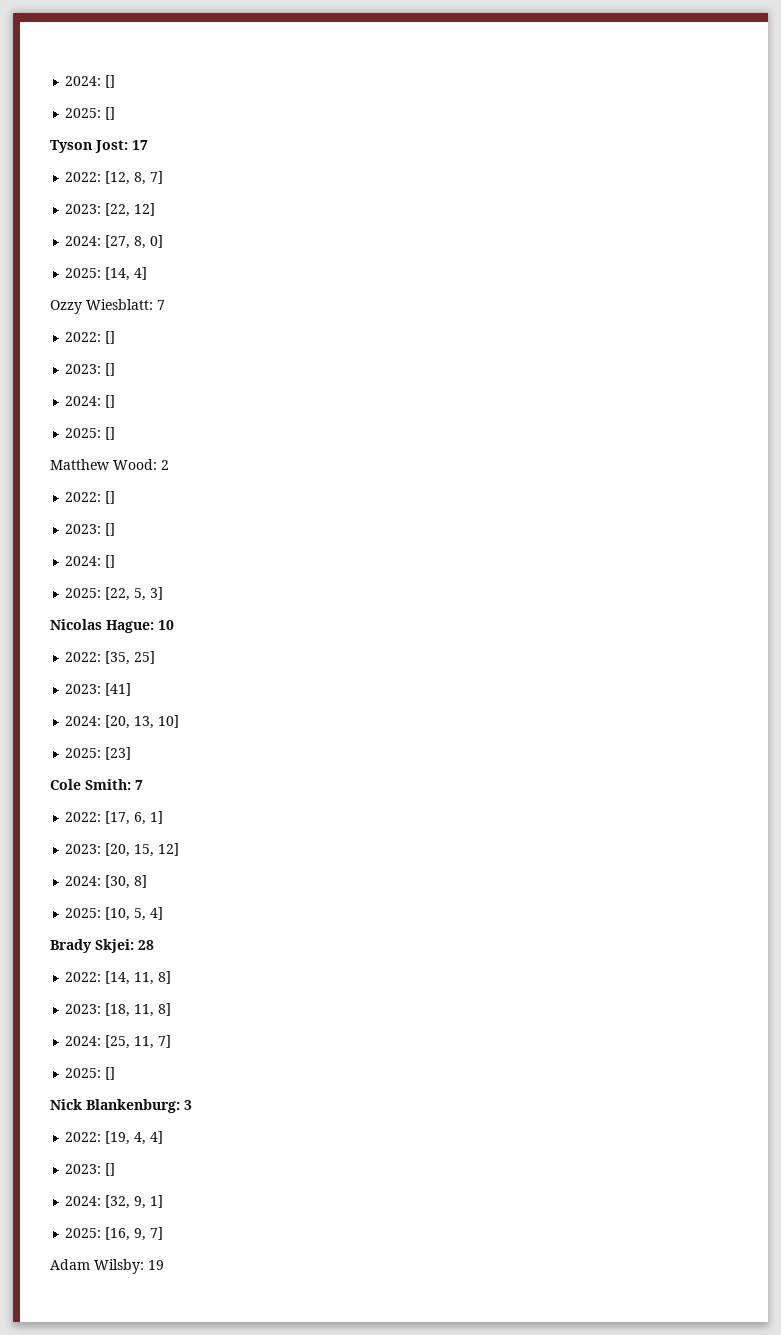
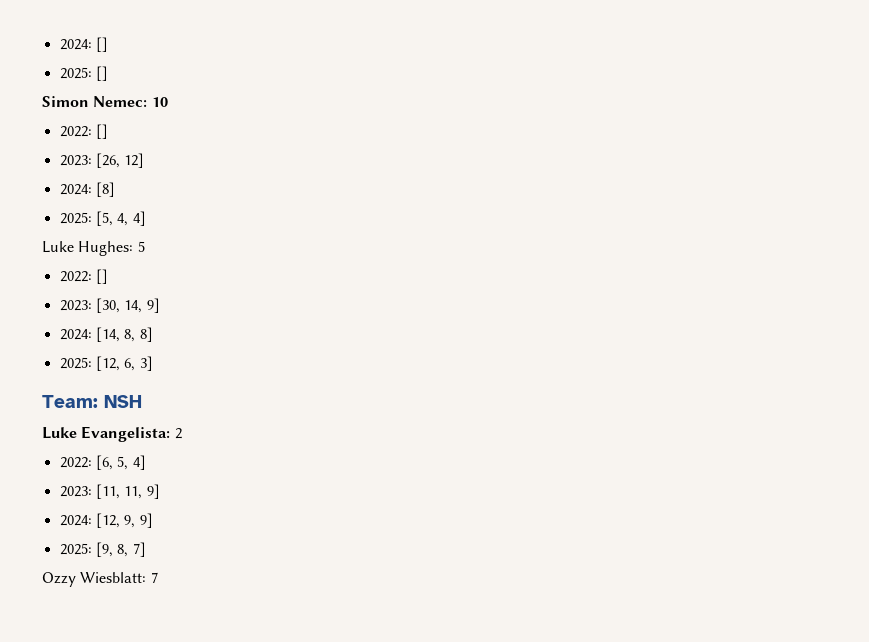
[65,75,116,88] [65,107,116,120] [50,140,148,153] [65,171,164,185] [65,203,156,217] [65,235,164,249] [65,267,148,281] [50,299,165,314] [65,331,116,344] [65,363,116,376] [65,395,116,408] [65,427,116,440] [50,459,169,470] [65,491,116,504] [65,523,116,536] [65,555,116,568] [65,587,164,601] [50,619,174,633] [65,651,156,665] [65,683,132,696] [65,715,180,729] [65,747,132,760] [50,779,143,790] [65,811,164,825] [65,843,180,857] [65,875,148,889] [65,907,164,921] [50,939,154,953] [65,971,172,985] [65,1003,172,1017] [65,1035,172,1049] [65,1067,116,1080] [50,1099,192,1113] [65,1131,164,1145] [65,1163,116,1176] [65,1195,164,1209] [65,1227,164,1241] [50,1259,164,1274] 2024: [] // 2025: [] // Tyson Jost: 17 // 2022: [12, 8, 7] // 2023: [22, 12] // 2024: [27, 8, 0] // 2025: [14, 4] // Ozzy Wiesblatt: 7 // 2022: [] // 2023: [] // 2024: [] // 2025: [] // Matthew Wood: 2 // 2022: [] // 2023: [] // 2024: [] // 2025: [22, 5, 3] // Nicolas Hague: 10 // 2022: [35, 25] // 2023: [41] // 2024: [20, 13, 10] // 2025: [23] // Cole Smith: 7 // 2022: [17, 6, 1] // 2023: [20, 15, 12] // 2024: [30, 8] // 2025: [10, 5, 4] // Brady Skjei: 28 // 2022: [14, 11, 8] // 2023: [18, 11, 8] // 2024: [25, 11, 7] // 2025: [] // Nick Blankenburg: 3 // 2022: [19, 4, 4] // 2023: [] // 2024: [32, 9, 1] // 2025: [16, 9, 7] // Adam Wilsby: 19 -> [59,37,108,52] [59,66,108,81] [42,96,168,107] [59,124,108,139] [59,153,145,168] [59,182,115,197] [59,211,146,226] [42,241,145,256] [59,269,108,284] [59,298,160,313] [59,327,153,342] [59,356,153,371] [42,395,142,408] [42,426,182,442] [59,455,146,470] [59,484,160,499] [59,513,153,528] [59,542,146,557] [42,572,158,587] 2024: [] // 2025: [] // Simon Nemec: 10 // 2022: [] // 2023: [26, 12] // 2024: [8] // 2025: [5, 4, 4] // Luke Hughes: 5 // 2022: [] // 2023: [30, 14, 9] // 2024: [14, 8, 8] // 2025: [12, 6, 3] // Team: NSH // Luke Evangelista: 2 // 2022: [6, 5, 4] // 2023: [11, 11, 9] // 2024: [12, 9, 9] // 2025: [9, 8, 7] // Ozzy Wiesblatt: 7

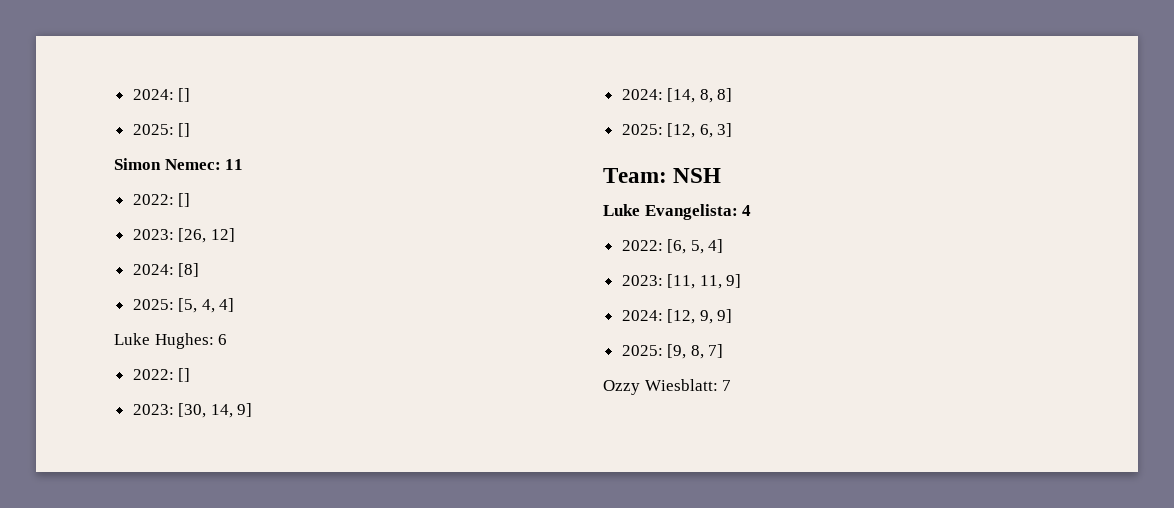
[151,97,168,107] 10 -> [225,159,244,170] 11
[137,241,145,252] 5 -> [218,334,228,345] 6
[174,428,182,439] 2 -> [742,205,752,216] 4

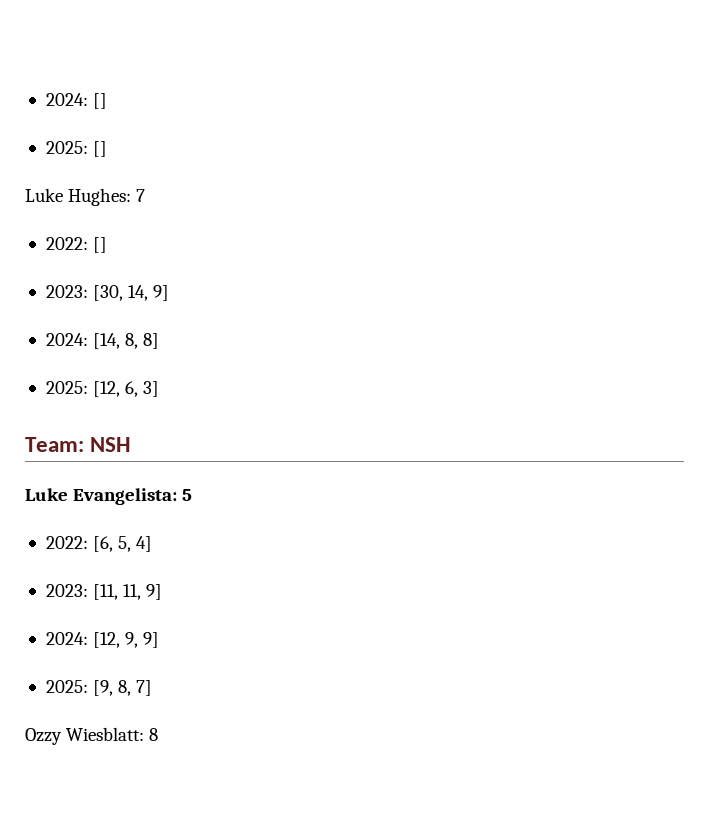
[114,158,244,170] [132,193,191,207] [132,228,235,243] [132,263,200,277] [132,298,235,313] // Simon Nemec: 11 // 2022: [] // 2023: [26, 12] // 2024: [8] // 2025: [5, 4, 4] -> (108, 149) none
[218,334,228,345] 6 -> [136,189,146,202] 7
[742,205,752,216] 4 -> [182,489,193,501] 5
[722,380,732,391] 7 -> [149,728,159,741] 8

